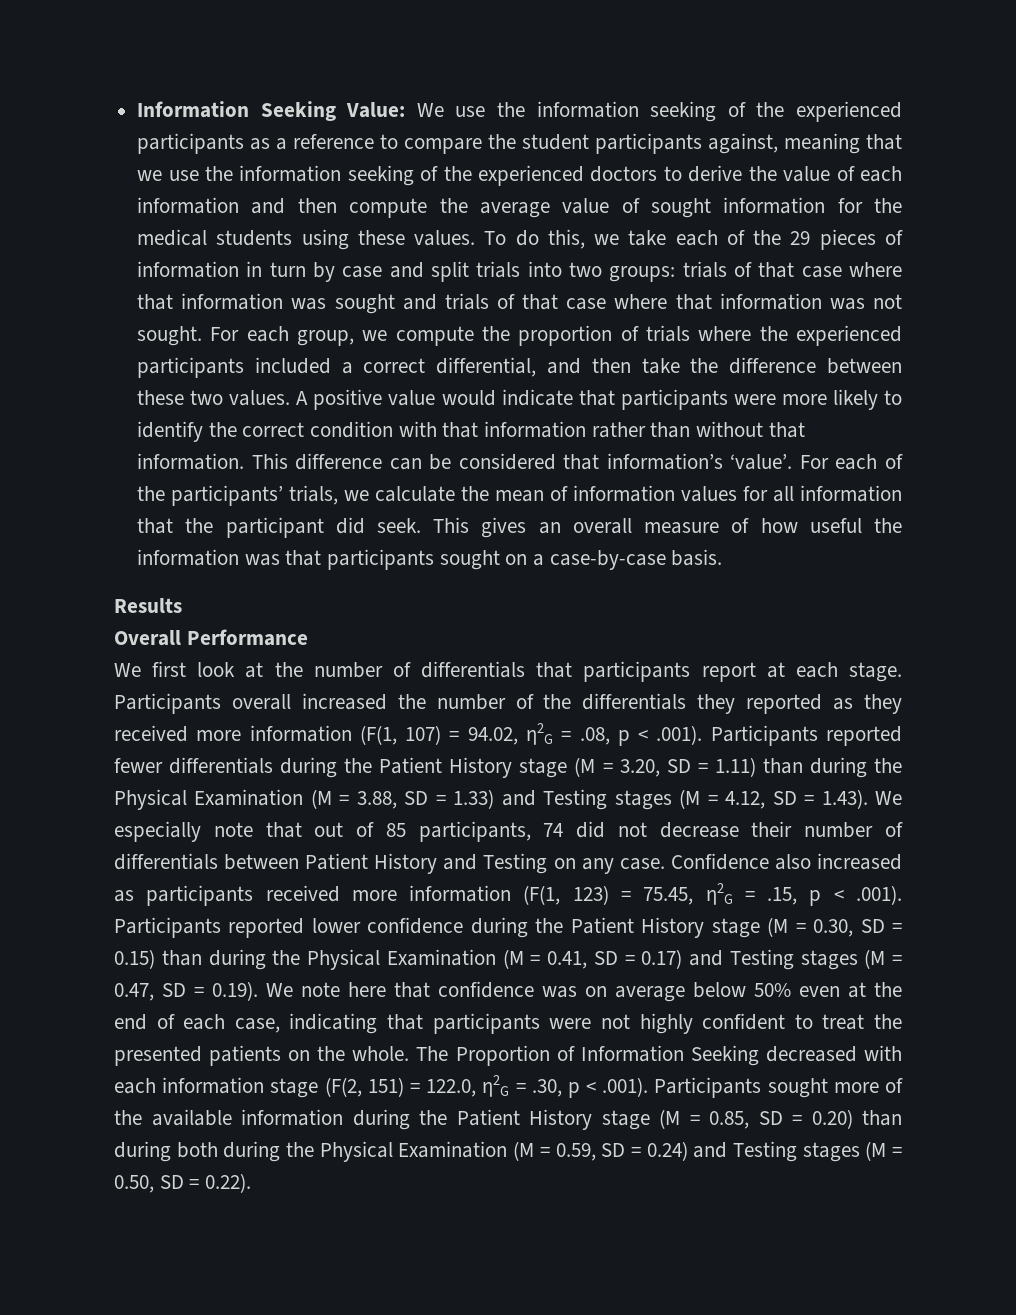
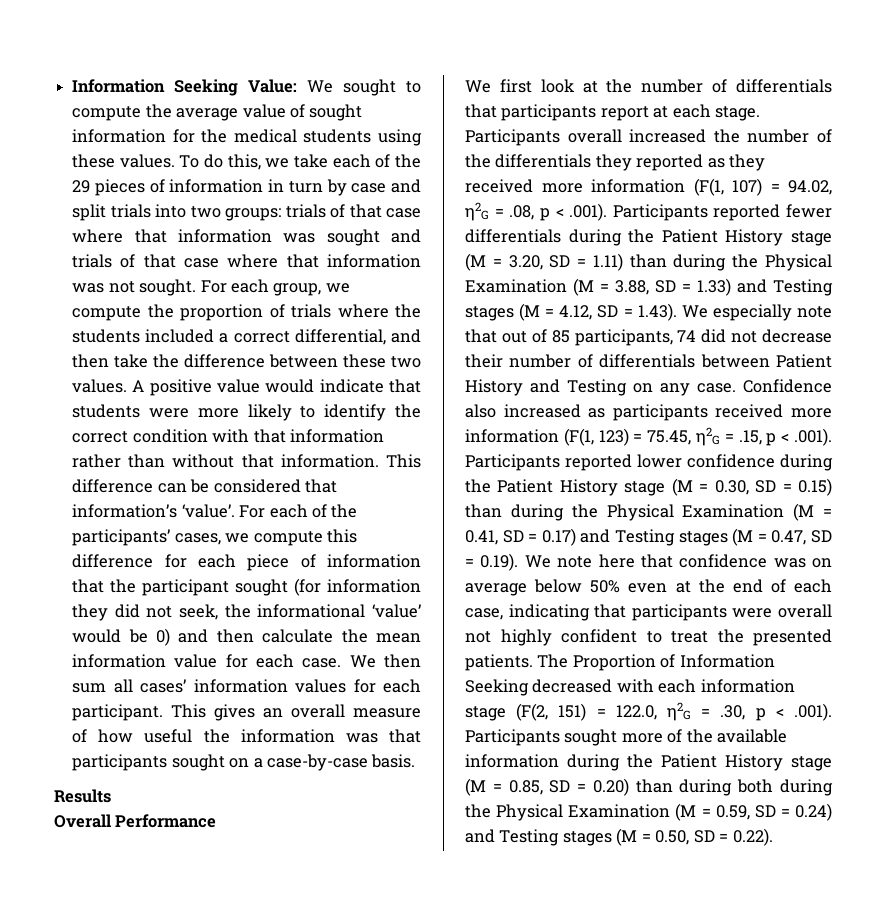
[455,101,902,122] [137,133,903,154] [137,165,902,186] [137,197,337,214] use the information seeking of the experienced participants as a reference to compare the student participants against, meaning that we use the information seeking of the experienced doctors to derive the value of each information and then -> [343,79,422,96] sought to
[796,325,903,346] [137,357,245,378] experienced participants -> [72,329,141,343] students
[620,389,728,410] participants -> [72,404,141,418] students
[289,485,902,505] [137,517,421,538] trials, we calculate the mean of information values for all information that the participant did seek. -> [174,529,357,546] [72,554,421,571] [72,578,422,596] [72,604,421,621] [72,628,421,646] [72,654,421,668] [72,679,421,693] [72,704,164,721] cases, we compute this difference for each piece of information that the participant sought (for information they did not seek, the informational ‘value’ would be 0) and then calculate the mean information value for each case. We then sum all cases’ information values for each participant.
(592, 1023) none -> [778,604,832,618] overall
[209,1045,410,1066] patients on the whole. -> [465,654,533,671] patients.

